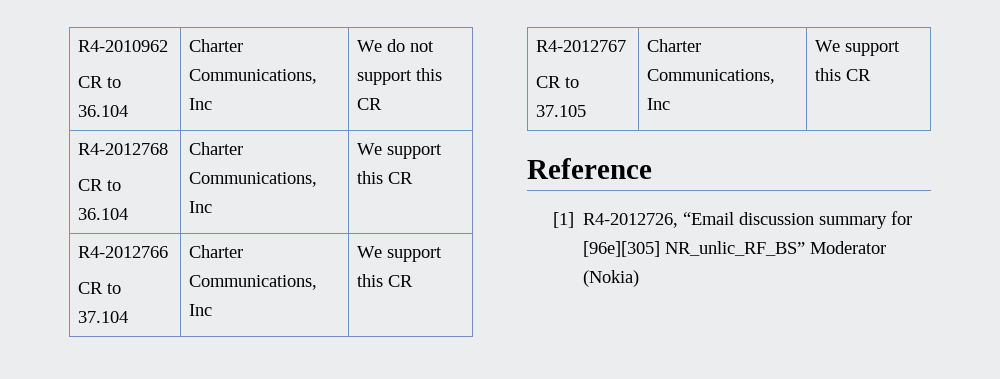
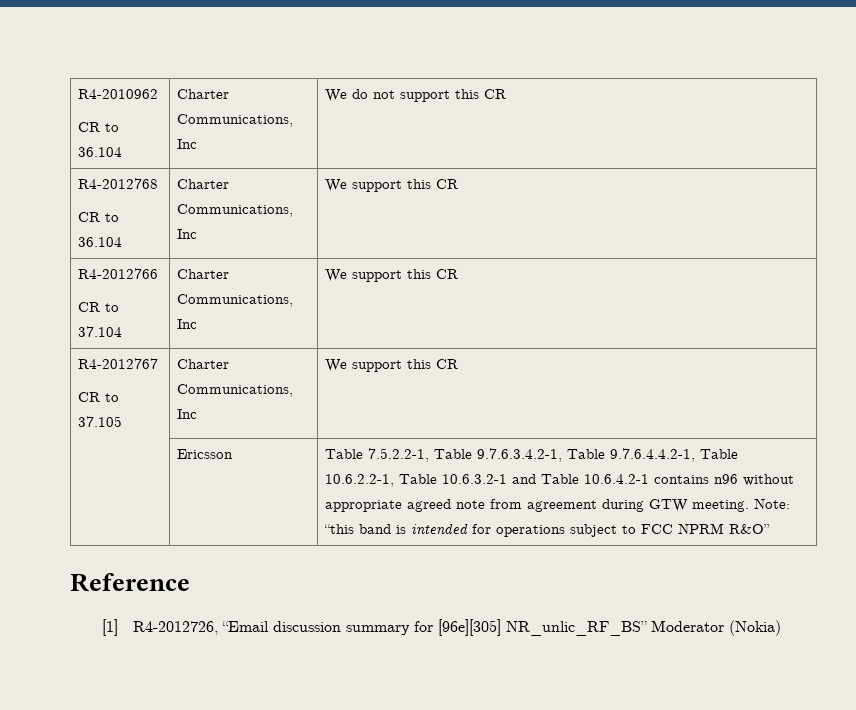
(871, 75) none -> [177,449,234,459] [325,448,739,462] [325,474,795,487] [325,498,791,512] [324,523,771,537] // | Ericsson | Table 7.5.2.2-1, Table 9.7.6.3.4.2-1, Table 9.7.6.4.4.2-1, Table 10.6.2.2-1, Table 10.6.3.2-1 and Table 10.6.4.2-1 contains n96 without appropriate agreed note from agreement during GTW meeting. Note: “this band is intended for operations subject to FCC NPRM R&O”

